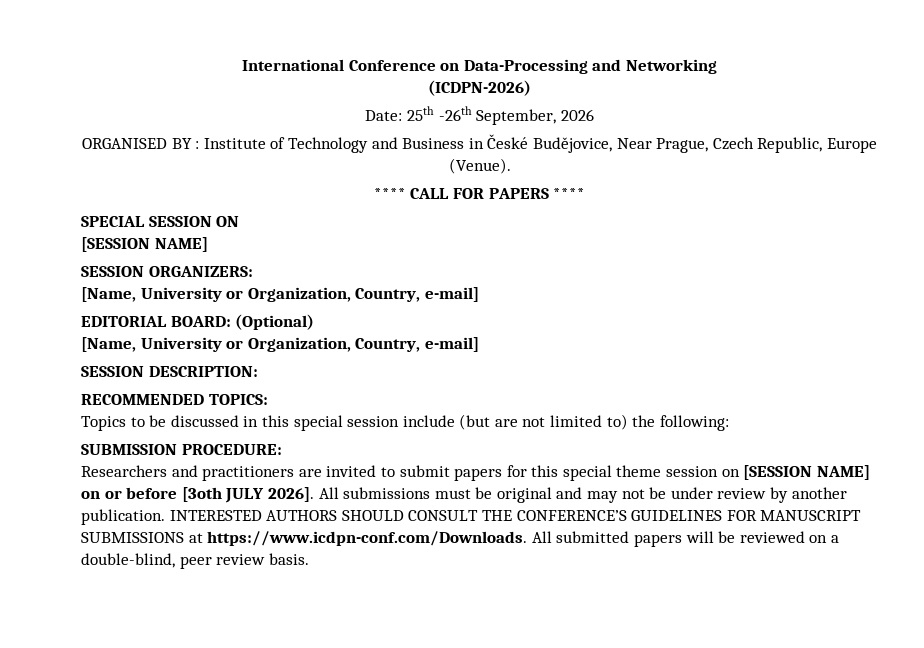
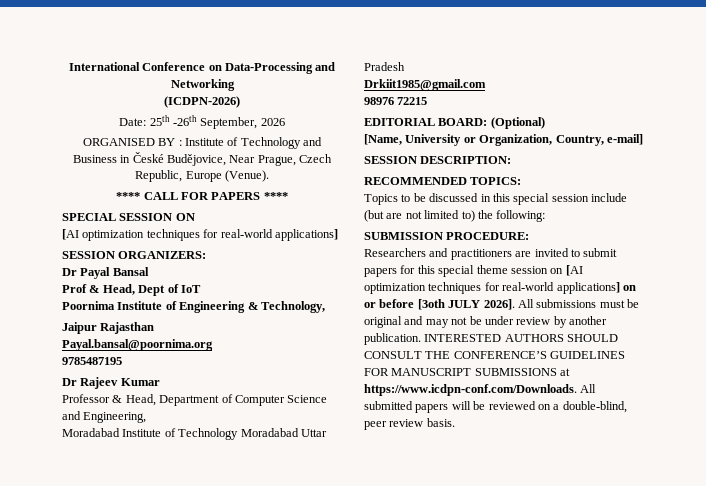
[81,237,208,252] [81,266,253,277] [81,287,479,302] [SESSION NAME] // SESSION ORGANIZERS: // [Name, University or Organization, Country, e-mail] -> [62,229,338,241] [62,251,207,259] [62,267,149,279] [62,284,201,296] [62,301,325,313] [62,322,155,334] [62,339,213,351] [62,357,122,365] [62,377,160,389] [62,394,328,406] [62,411,147,423] [62,428,327,440] [364,62,405,71] [364,79,486,91] [364,97,428,105] [AI optimization techniques for real-world applications] // SESSION ORGANIZERS: // Dr Payal Bansal // Prof & Head, Dept of IoT // Poornima Institute of Engineering & Technology, // Jaipur Rajasthan // Payal.bansal@poornima.org // 9785487195 // Dr Rajeev Kumar // Professor & Head, Department of Computer Science and Engineering, // Moradabad Institute of Technology Moradabad Uttar Pradesh // Drkiit1985@gmail.com // 98976 72215
[743,465,870,480] [SESSION NAME] -> [565,265,583,276] [364,282,620,294] [AI optimization techniques for real-world applications]

